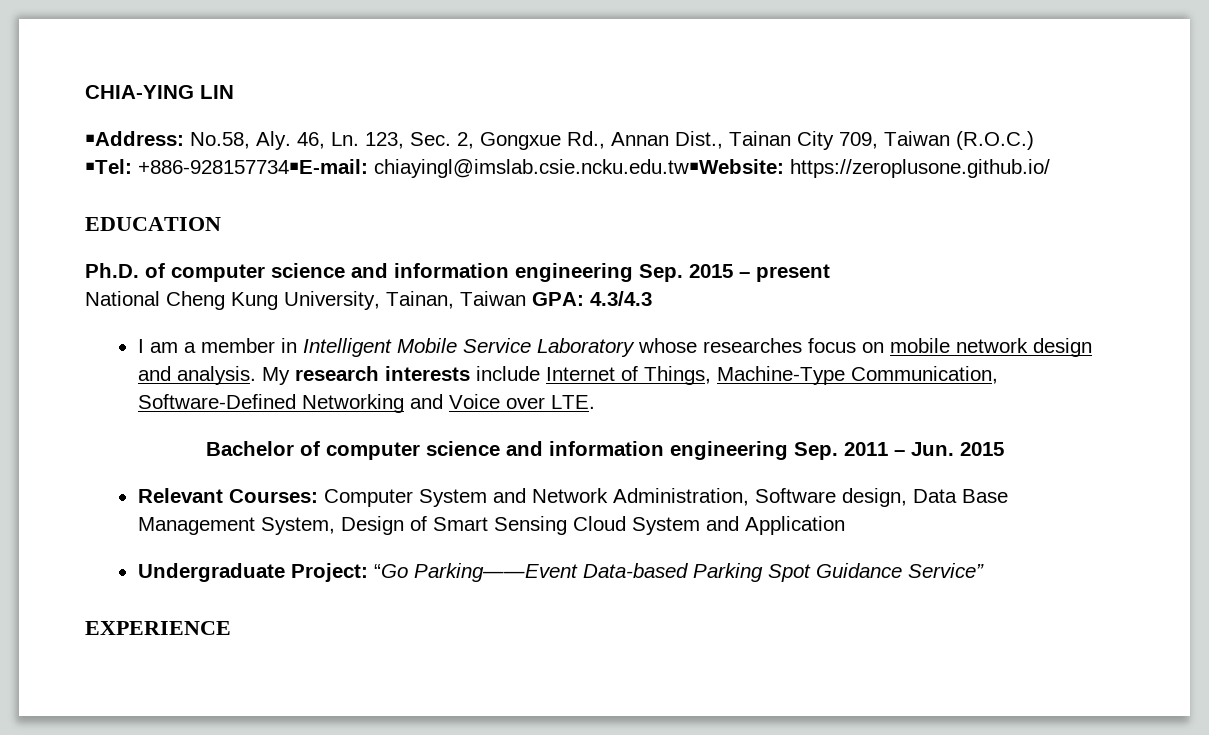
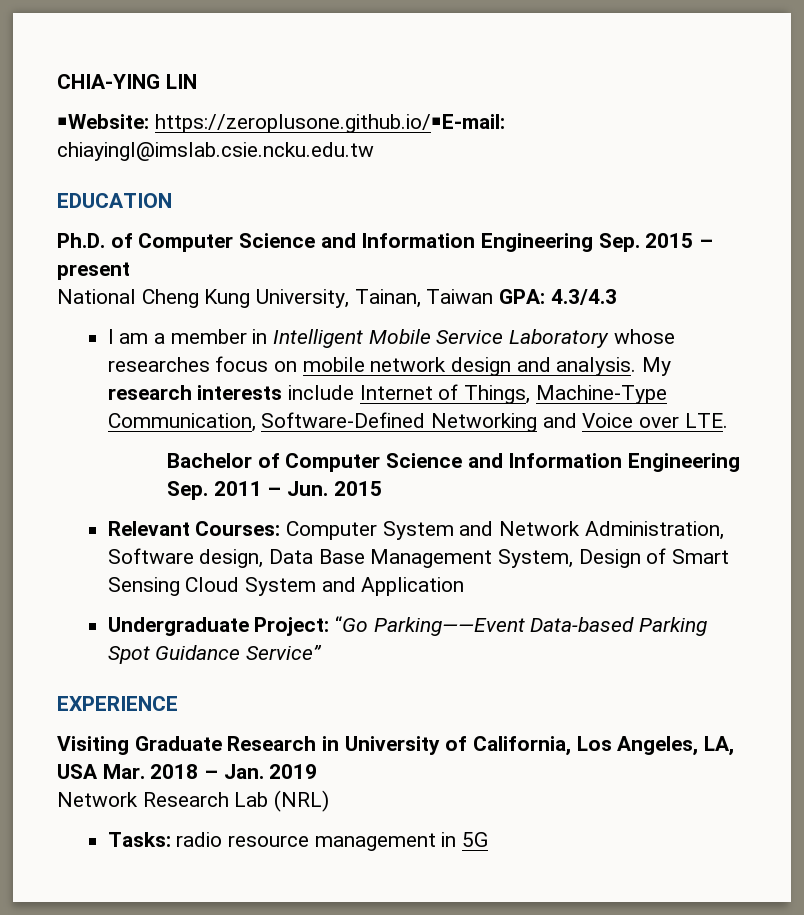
[95,131,1034,150] [85,159,289,174] Address: No.58, Aly. 46, Ln. 123, Sec. 2, Gongxue Rd., Annan Dist., Tainan City 709, Taiwan (R.O.C.) // ￭Tel: +886-928157734 -> [68,114,431,133] Website: https://zeroplusone.github.io/
[689,159,1050,178] ￭Website: https://zeroplusone.github.io/ -> (374, 151) none
[171,263,633,282] computer science and information engineering -> [138,233,594,252] Computer Science and Information Engineering
[325,441,788,460] computer science and information engineering -> [285,453,740,472] Computer Science and Information Engineering
(231, 628) none -> [57,736,735,756] [57,764,318,779] [57,790,330,812] [107,832,488,851] // Visiting Graduate Research in University of California, Los Angeles, LA, USA Mar. 2018 – Jan. 2019 // Network Research Lab (NRL) // Tasks: radio resource management in 5G

